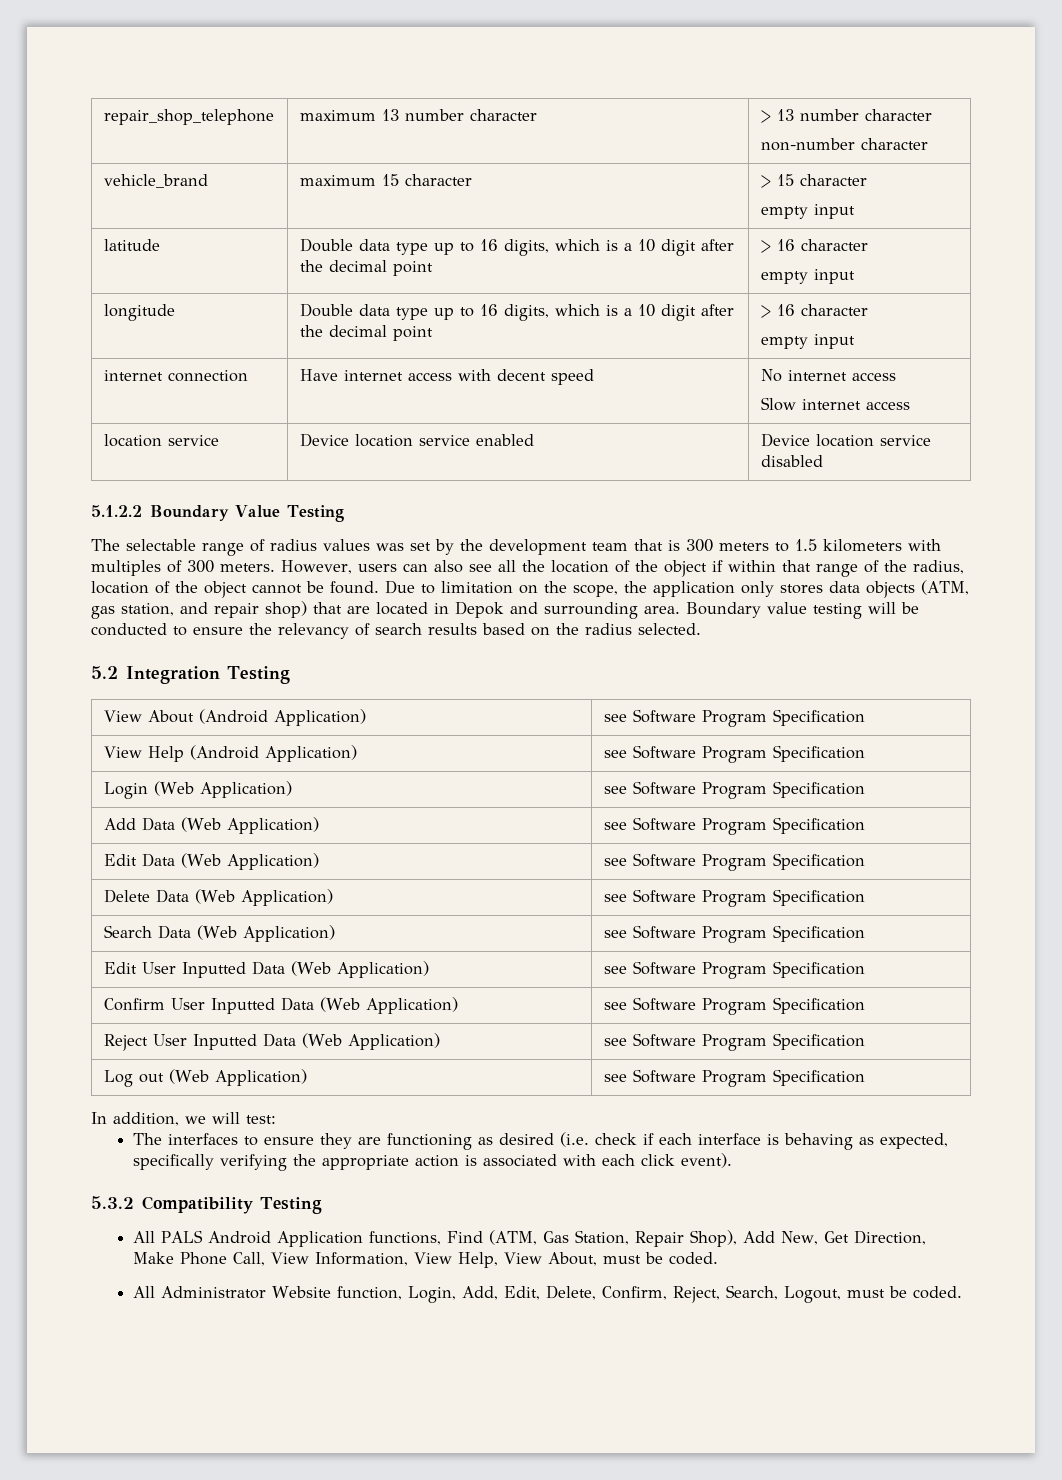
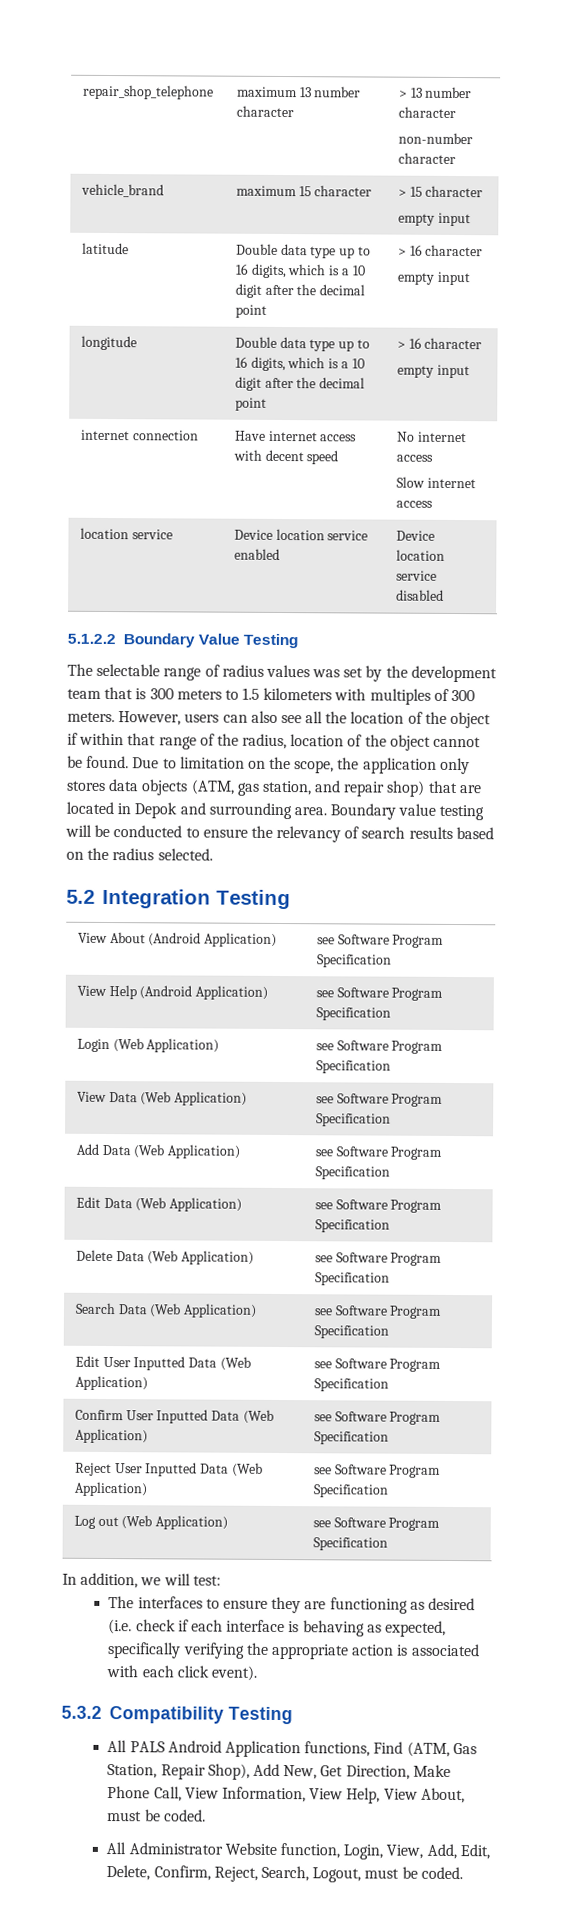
(865, 789) none -> [76,1091,248,1106] [315,1093,444,1107] [315,1113,391,1127] // View Data (Web Application) | see Software Program Specification
(456, 1294) none -> [386,1844,424,1859] View,

